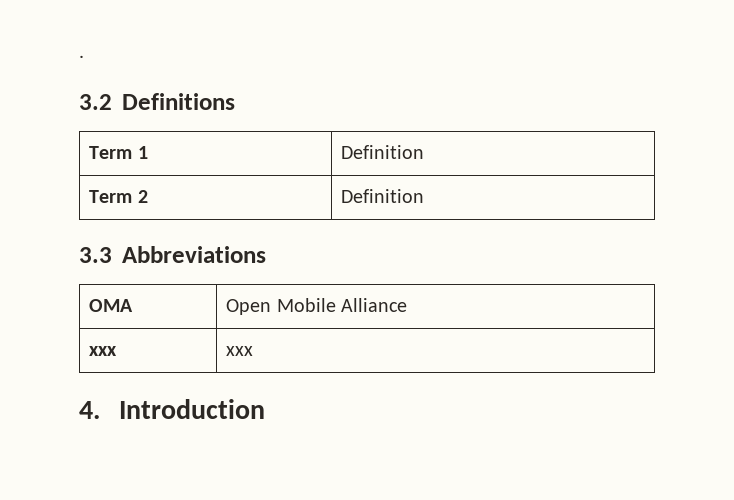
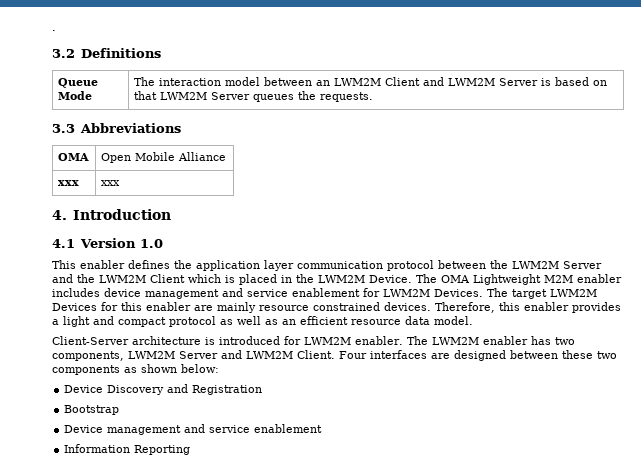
[89,146,148,159] [341,145,425,159] [89,190,148,203] [341,189,425,203] Term 1 | Definition // Term 2 | Definition -> [57,78,98,88] [57,91,92,100] [133,77,607,86] [133,91,373,102] Queue Mode | The interaction model between an LWM2M Client and LWM2M Server is based on that LWM2M Server queues the requests.
(265, 409) none -> [52,238,164,248] [52,260,602,271] [52,274,622,285] [52,288,597,299] [52,302,621,313] [52,316,473,327] [52,336,575,345] [52,350,617,361] [52,364,219,375] [64,384,263,395] [64,405,120,415] [64,424,323,435] [64,444,191,455] // 4.1 Version 1.0 // This enabler defines the application layer communication protocol between the LWM2M Server and the LWM2M Client which is placed in the LWM2M Device. The OMA Lightweight M2M enabler includes device management and service enablement for LWM2M Devices. The target LWM2M Devices for this enabler are mainly resource constrained devices. Therefore, this enabler provides a light and compact protocol as well as an efficient resource data model. // Client-Server architecture is introduced for LWM2M enabler. The LWM2M enabler has two components, LWM2M Server and LWM2M Client. Four interfaces are designed between these two components as shown below: // Device Discovery and Registration // Bootstrap // Device management and service enablement // Information Reporting

